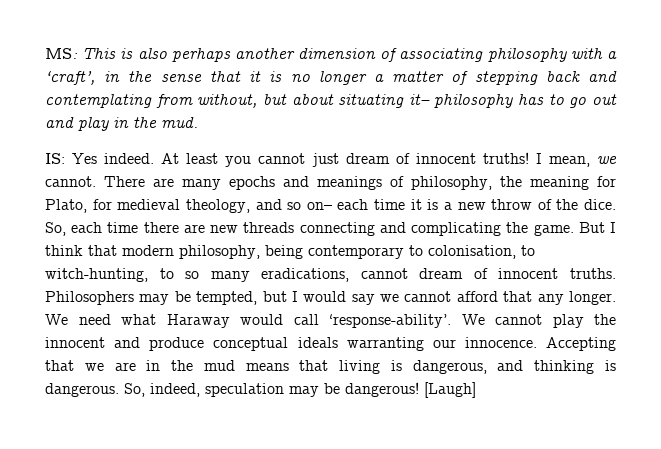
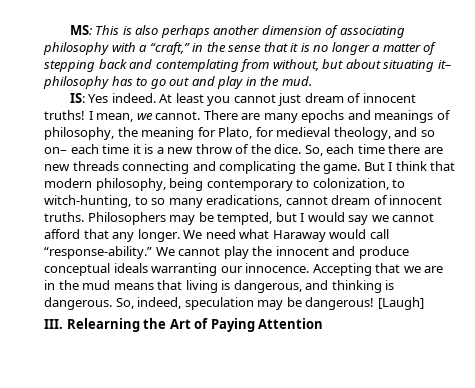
[45,71,95,85] ‘craft’, -> [149,42,190,55] “craft,”
[428,245,516,259] colonisation, -> [312,178,389,190] colonization,
[329,314,451,328] ‘response-ability’. -> [44,246,152,259] “response-ability.”
(476, 390) none -> [44,318,324,332] // III. Relearning the Art of Paying Attention

